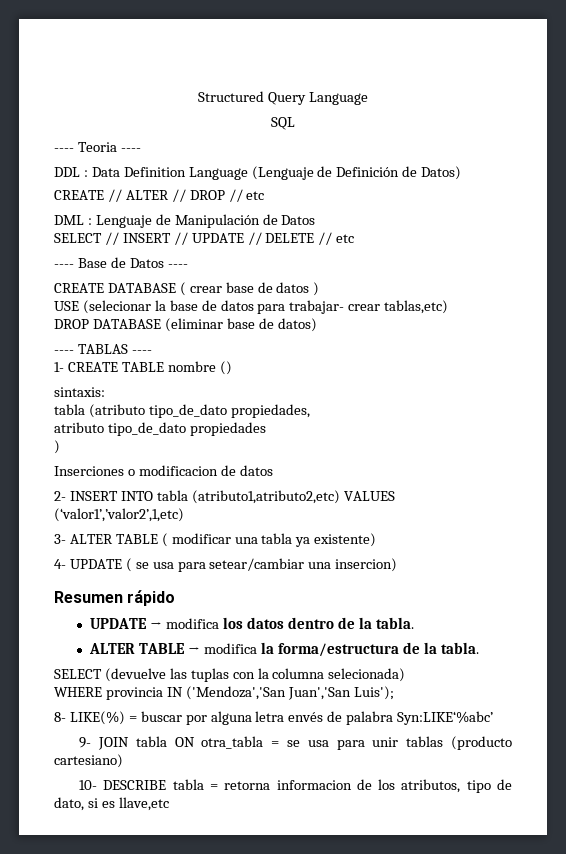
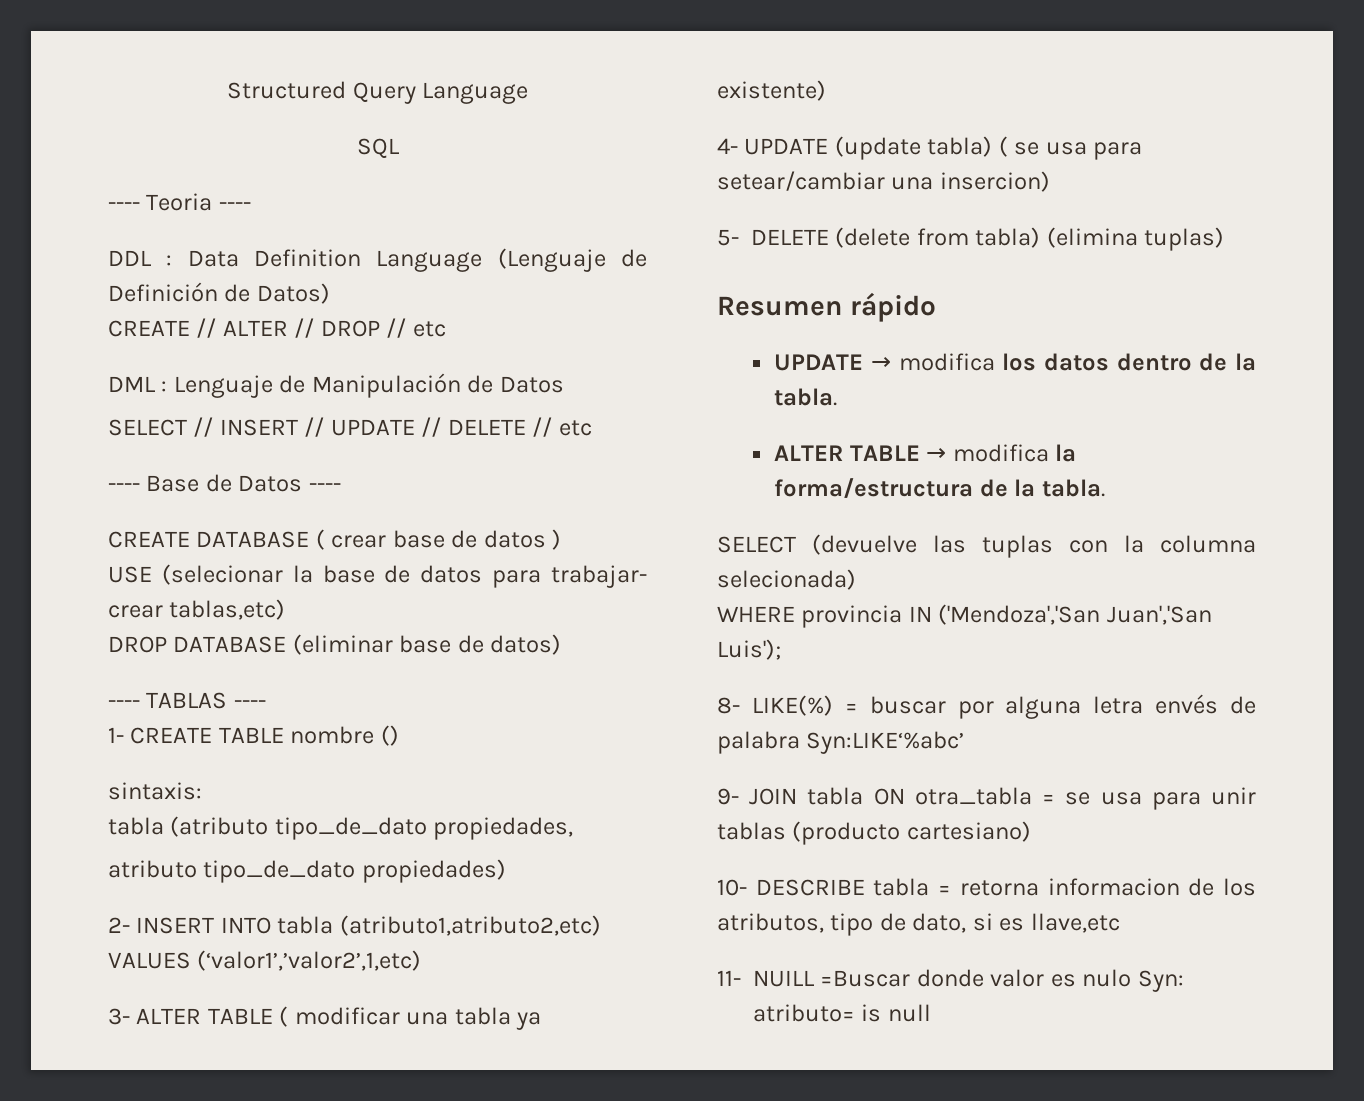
[189,422,266,436] [54,440,60,454] [54,465,273,476] propiedades // ) // Inserciones o modificacion de datos -> [361,859,506,883] propiedades)
(122, 564) none -> [834,136,993,160] (update tabla)
(398, 565) none -> [717,227,1225,251] // 5- DELETE (delete from tabla) (elimina tuplas)
(169, 804) none -> [717,969,1184,992] [753,1004,931,1022] // 11- NUILL =Buscar donde valor es nulo Syn: atributo= is null

